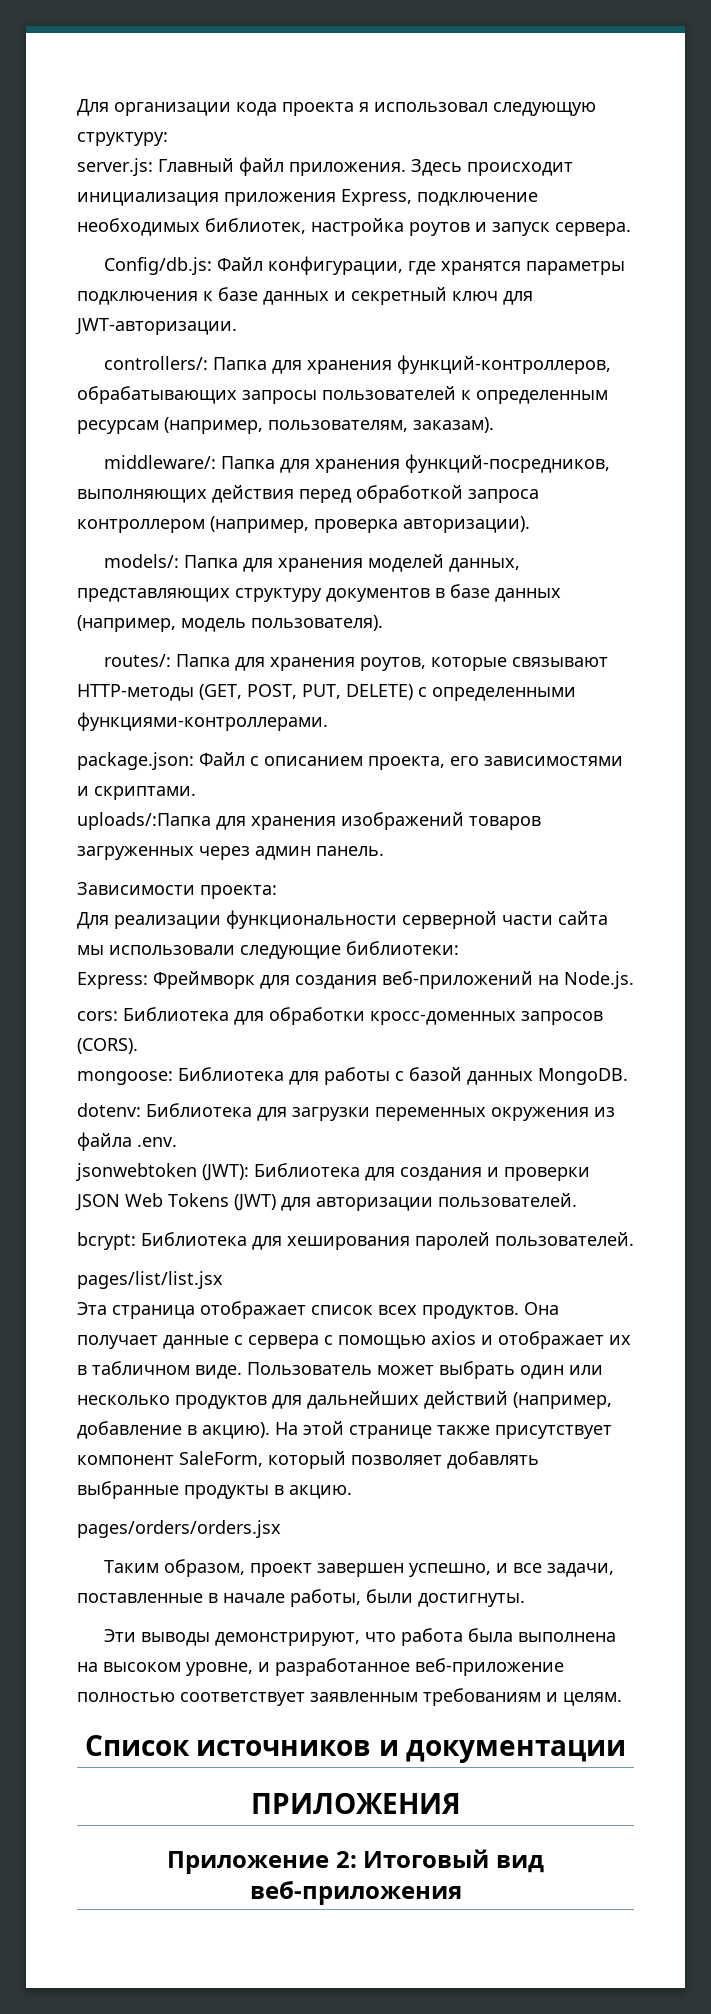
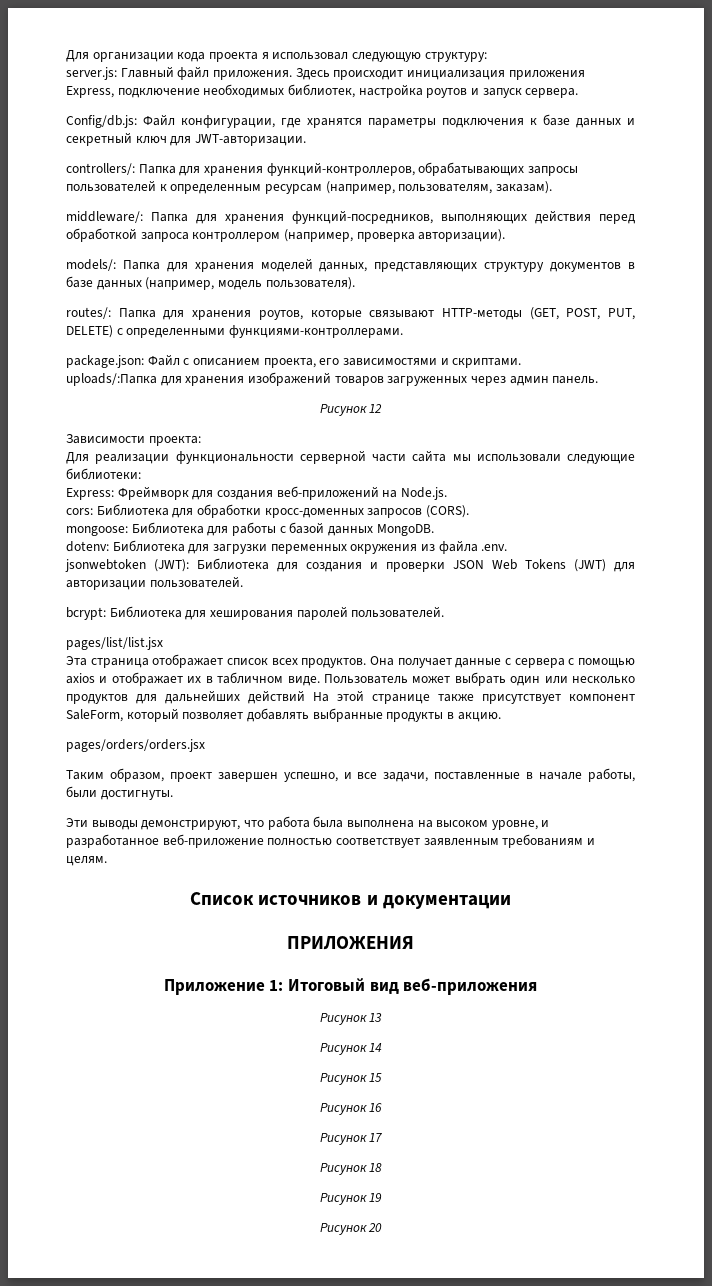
(384, 851) none -> [319,404,383,416] // Рисунок 12
[513,1392,612,1409] [77,1421,270,1439] (например, добавление в акцию). -> (305, 697) none
[335,1851,357,1868] 2: -> [269,980,284,991] 1:
(462, 1893) none -> [319,1013,383,1025] [319,1043,383,1055] [319,1073,383,1085] [319,1103,383,1115] [319,1133,383,1145] [319,1163,383,1175] [319,1193,383,1205] [319,1223,383,1235] // Рисунок 13 // Рисунок 14 // Рисунок 15 // Рисунок 16 // Рисунок 17 // Рисунок 18 // Рисунок 19 // Рисунок 20

